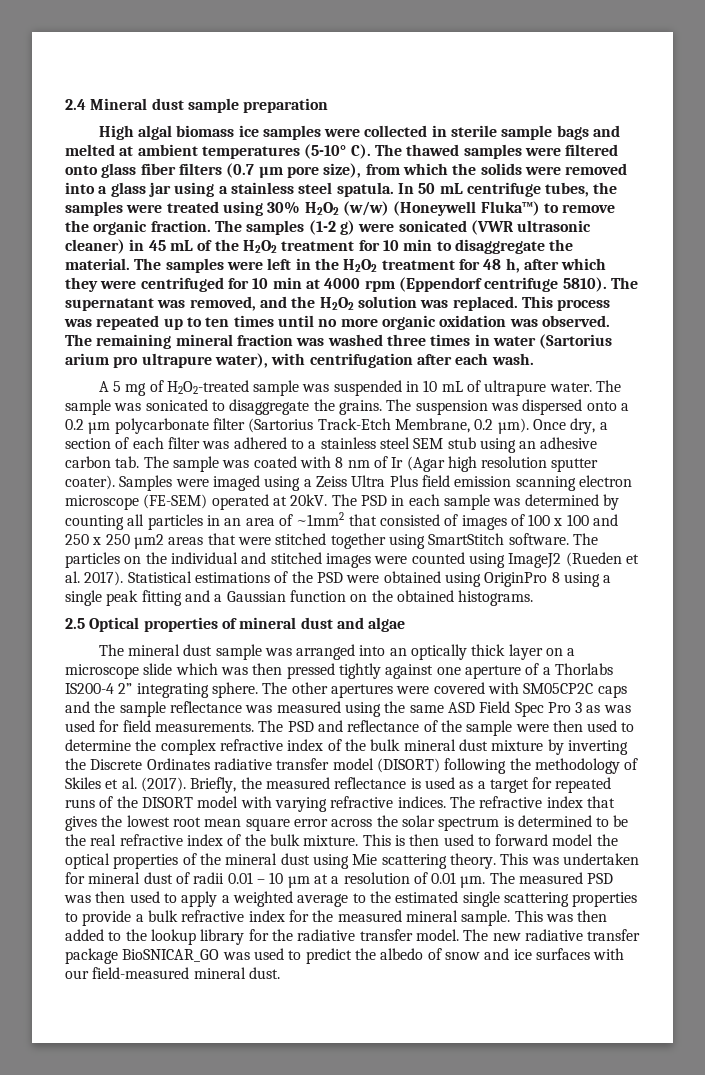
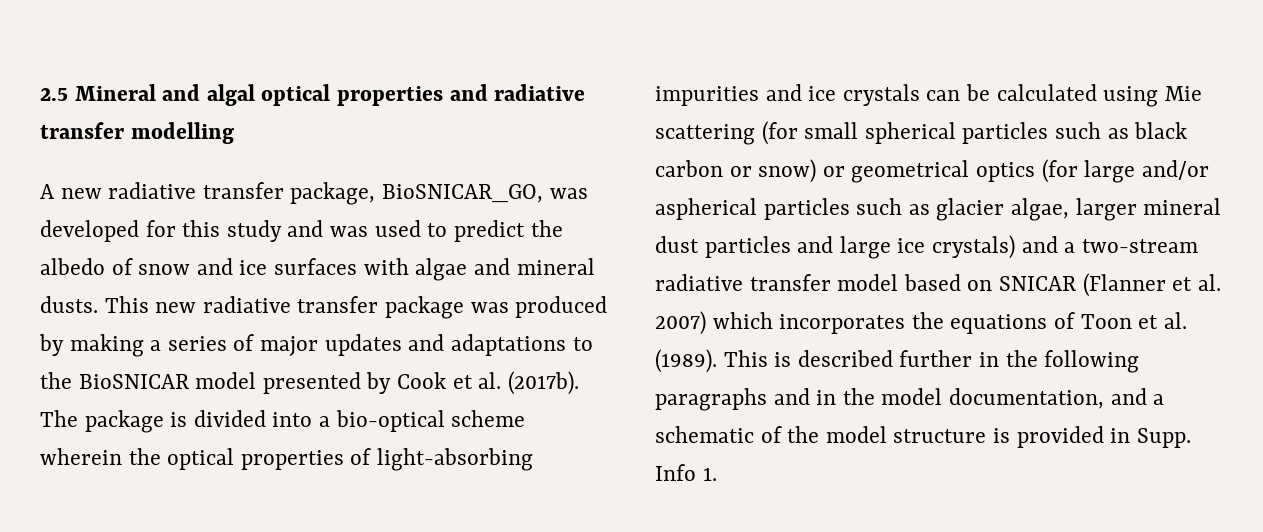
[65,98,329,113] [98,125,621,140] [65,144,619,159] [65,163,628,178] [65,182,618,197] [65,201,616,216] [65,220,592,235] [65,239,574,254] [65,258,607,273] [65,277,638,292] [65,296,611,311] [64,315,610,330] [65,334,613,349] [65,353,534,368] [98,380,622,396] [65,399,629,415] [65,418,608,434] [65,437,598,453] [65,456,599,472] [65,475,632,491] [65,494,619,510] [65,512,619,530] [65,533,598,549] [65,552,639,568] [65,571,612,587] [65,590,534,606] [65,617,406,632] [98,644,576,660] [65,663,613,679] [65,682,627,698] [65,701,631,717] [65,720,635,736] [65,739,628,755] [65,758,639,774] [65,777,612,793] [65,796,615,812] [65,815,629,831] [65,834,618,846] [65,853,639,869] [65,872,614,888] [64,891,638,907] [65,910,608,926] [65,929,641,945] [65,948,220,964] 2.4 Mineral dust sample preparation // High algal biomass ice samples were collected in sterile sample bags and melted at ambient temperatures (5-10° C). The thawed samples were filtered onto glass fiber filters (0.7 µm pore size), from which the solids were removed into a glass jar using a stainless steel spatula. In 50 mL centrifuge tubes, the samples were treated using 30% H2O2 (w/w) (Honeywell Fluka™) to remove the organic fraction. The samples (1-2 g) were sonicated (VWR ultrasonic cleaner) in 45 mL of the H2O2 treatment for 10 min to disaggregate the material. The samples were left in the H2O2 treatment for 48 h, after which they were centrifuged for 10 min at 4000 rpm (Eppendorf centrifuge 5810). The supernatant was removed, and the H2O2 solution was replaced. This process was repeated up to ten times until no more organic oxidation was observed. The remaining mineral fraction was washed three times in water (Sartorius arium pro ultrapure water), with centrifugation after each wash. // A 5 mg of H2O2-treated sample was suspended in 10 mL of ultrapure water. The sample was sonicated to disaggregate the grains. The suspension was dispersed onto a 0.2 µm polycarbonate filter (Sartorius Track-Etch Membrane, 0.2 µm). Once dry, a section of each filter was adhered to a stainless steel SEM stub using an adhesive carbon tab. The sample was coated with 8 nm of Ir (Agar high resolution sputter coater). Samples were imaged using a Zeiss Ultra Plus field emission scanning electron microscope (FE-SEM) operated at 20kV. The PSD in each sample was determined by counting all particles in an area of ~1mm2 that consisted of images of 100 x 100 and 250 x 250 µm2 areas that were stitched together using SmartStitch software. The particles on the individual and stitched images were counted using ImageJ2 (Rueden et al. 2017). Statistical estimations of the PSD were obtained using OriginPro 8 using a single peak fitting and a Gaussian function on the obtained histograms. // 2.5 Optical properties of mineral dust and algae // The mineral dust sample was arranged into an optically thick layer on a microscope slide which was then pressed tightly against one aperture of a Thorlabs IS200-4 2” integrating sphere. The other apertures were covered with SM05CP2C caps and the sample reflectance was measured using the same ASD Field Spec Pro 3 as was used for field measurements. The PSD and reflectance of the sample were then used to determine the complex refractive index of the bulk mineral dust mixture by inverting the Discrete Ordinates radiative transfer model (DISORT) following the methodology of Skiles et al. (2017). Briefly, the measured reflectance is used as a target for repeated runs of the DISORT model with varying refractive indices. The refractive index that gives the lowest root mean square error across the solar spectrum is determined to be the real refractive index of the bulk mixture. This is then used to forward model the optical properties of the mineral dust using Mie scattering theory. This was undertaken for mineral dust of radii 0.01 – 10 µm at a resolution of 0.01 µm. The measured PSD was then used to apply a weighted average to the estimated single scattering properties to provide a bulk refractive index for the measured mineral sample. This was then added to the lookup library for the radiative transfer model. The new radiative transfer package BioSNICAR_GO -> [40,84,586,106] [40,122,234,144] [40,182,588,205] [40,220,324,242] 2.5 Mineral and algal optical properties and radiative transfer modelling // A new radiative transfer package, BioSNICAR_GO, was developed for this study and
[65,967,280,979] our field-measured mineral dust. -> [415,258,595,281] [40,296,608,319] [39,334,593,357] [40,371,579,395] [40,410,526,433] [40,448,534,471] [655,84,1202,107] [655,121,1188,145] [655,159,1209,183] [655,198,1222,221] [655,235,1198,259] [655,273,1221,297] [655,311,1187,335] [655,349,1140,373] [655,388,1165,411] [655,426,1191,448] [655,464,717,481] algae and mineral dusts. This new radiative transfer package was produced by making a series of major updates and adaptations to the BioSNICAR model presented by Cook et al. (2017b). The package is divided into a bio-optical scheme wherein the optical properties of light-absorbing impurities and ice crystals can be calculated using Mie scattering (for small spherical particles such as black carbon or snow) or geometrical optics (for large and/or aspherical particles such as glacier algae, larger mineral dust particles and large ice crystals) and a two-stream radiative transfer model based on SNICAR (Flanner et al. 2007) which incorporates the equations of Toon et al. (1989). This is described further in the following paragraphs and in the model documentation, and a schematic of the model structure is provided in Supp. Info 1.

